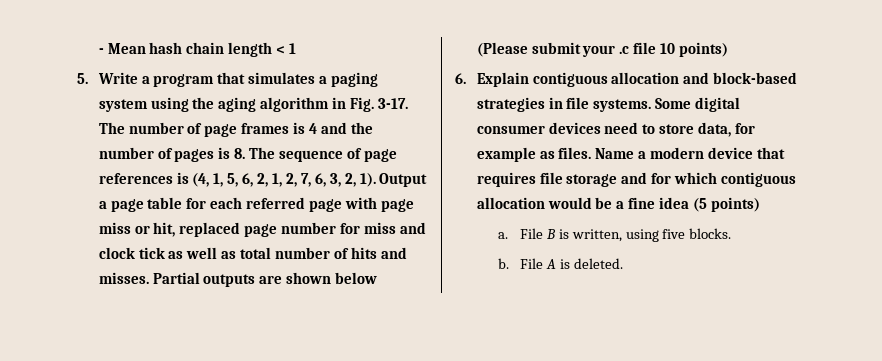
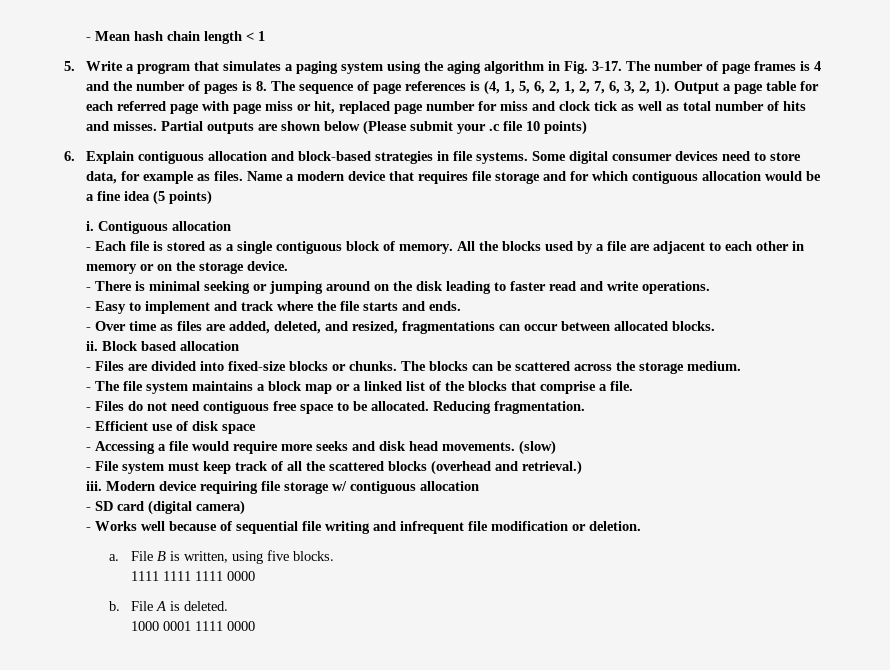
(761, 204) none -> [86,221,232,234] [86,241,805,254] [86,261,289,274] [86,281,711,294] [86,301,462,314] [86,321,716,334] [86,341,240,351] [86,361,742,374] [86,381,634,394] [86,401,586,414] [86,421,257,434] [86,440,557,455] [86,460,583,475] [86,481,480,494] [86,500,246,515] [86,521,642,534] // i. Contiguous allocation // - Each file is stored as a single contiguous block of memory. All the blocks used by a file are adjacent to each other in memory or on the storage device. // - There is minimal seeking or jumping around on the disk leading to faster read and write operations. // - Easy to implement and track where the file starts and ends. // - Over time as files are added, deleted, and resized, fragmentations can occur between allocated blocks. // ii. Block based allocation // - Files are divided into fixed-size blocks or chunks. The blocks can be scattered across the storage medium. // - The file system maintains a block map or a linked list of the blocks that comprise a file. // - Files do not need contiguous free space to be allocated. Reducing fragmentation. // - Efficient use of disk space // - Accessing a file would require more seeks and disk head movements. (slow) // - File system must keep track of all the scattered blocks (overhead and retrieval.) // iii. Modern device requiring file storage w/ contiguous allocation // - SD card (digital camera) // - Works well because of sequential file writing and infrequent file modification or deletion.
(732, 233) none -> [130,571,255,581] // 1111 1111 1111 0000
(623, 263) none -> [130,621,255,631] // 1000 0001 1111 0000

